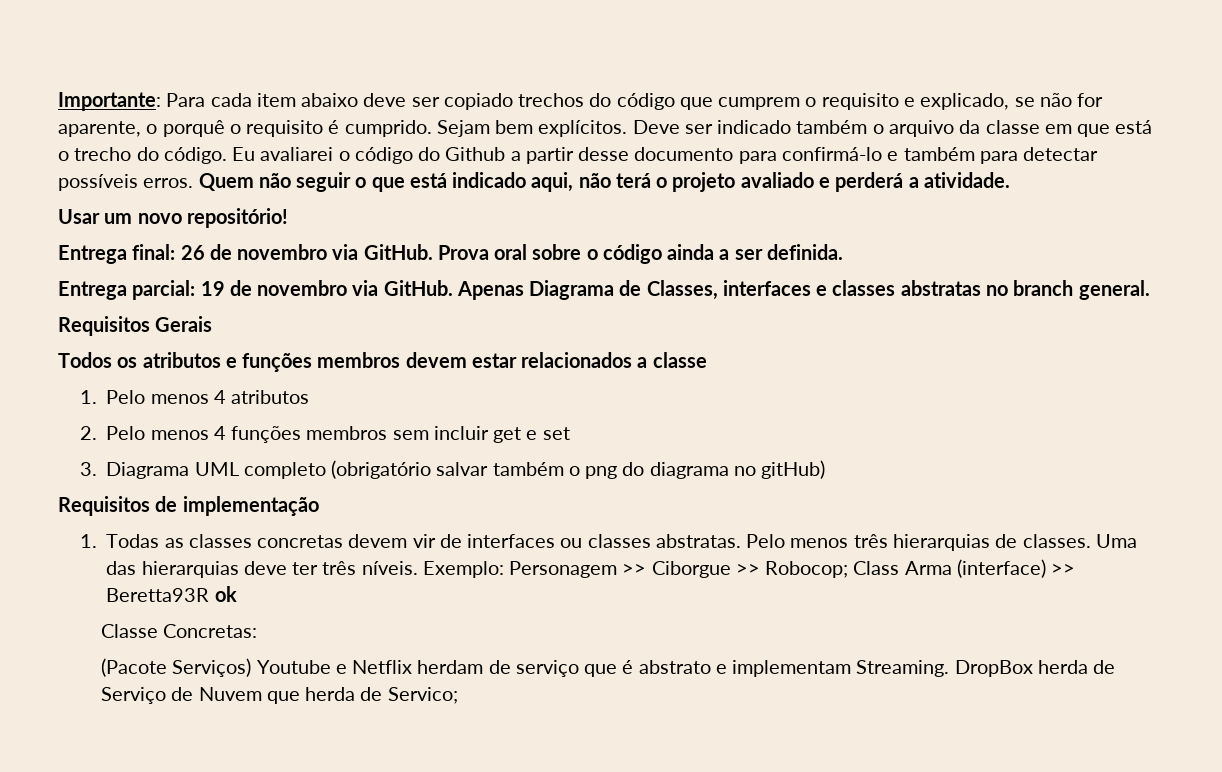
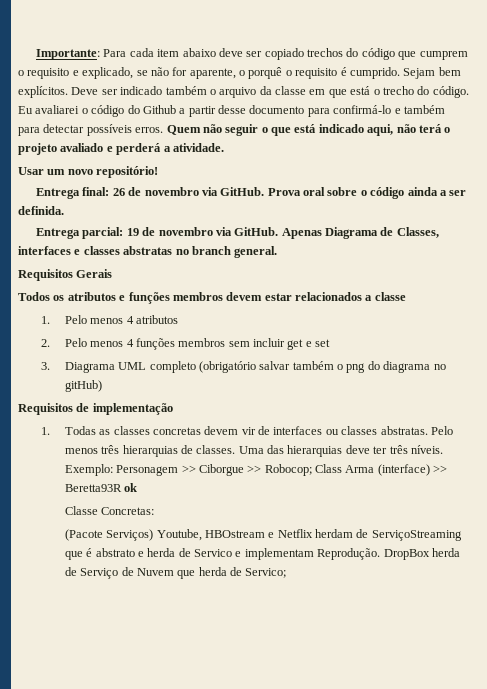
[256,660,331,674] Youtube -> [156,529,265,541] Youtube, HBOstream
[515,660,579,677] serviço -> [371,530,462,541] ServiçoStreaming
[732,660,950,677] implementam Streaming. -> [147,548,381,560] herda de Servico e implementam Reprodução.

